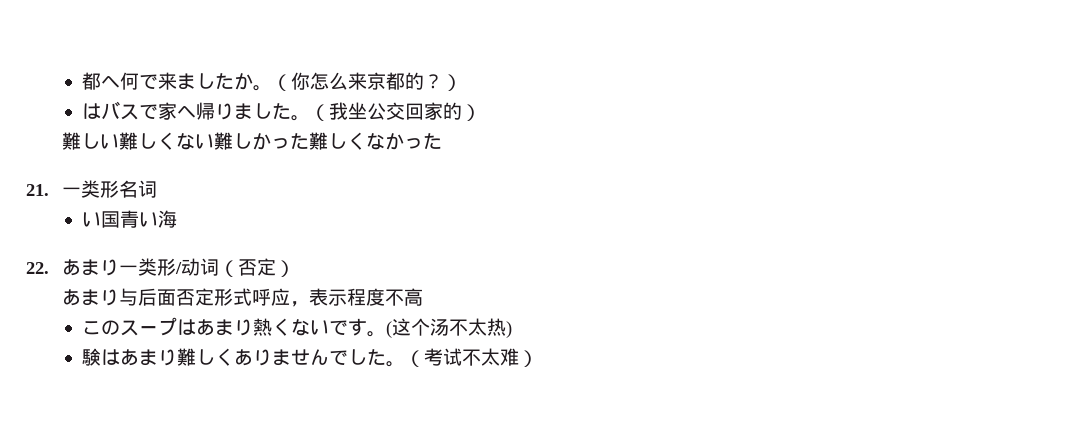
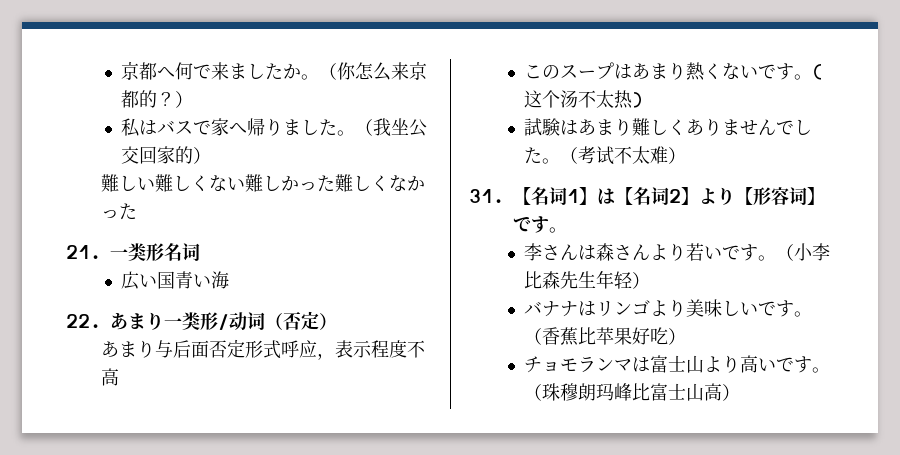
(81, 81) none -> [121,62,140,80] 京
(462, 82) none -> [121,118,141,137] 私
(157, 189) none -> [121,271,140,290] 広
(512, 329) none -> [524,118,543,136] 試
(538, 358) none -> [469,187,825,205] [513,216,567,233] [524,243,831,261] [524,270,651,289] [524,299,813,317] [524,327,687,346] [524,355,831,373] [524,383,741,401] // 31.【名词1】は【名词2】より【形容词】です。 // 李さんは森さんより若いです。（小李比森先生年轻） // バナナはリンゴより美味しいです。（香蕉比苹果好吃） // チョモランマは富士山より高いです。（珠穆朗玛峰比富士山高）

